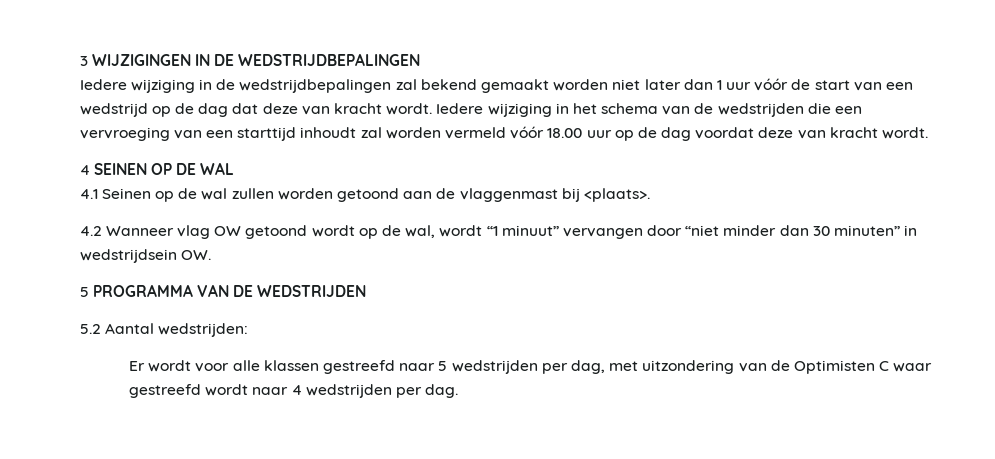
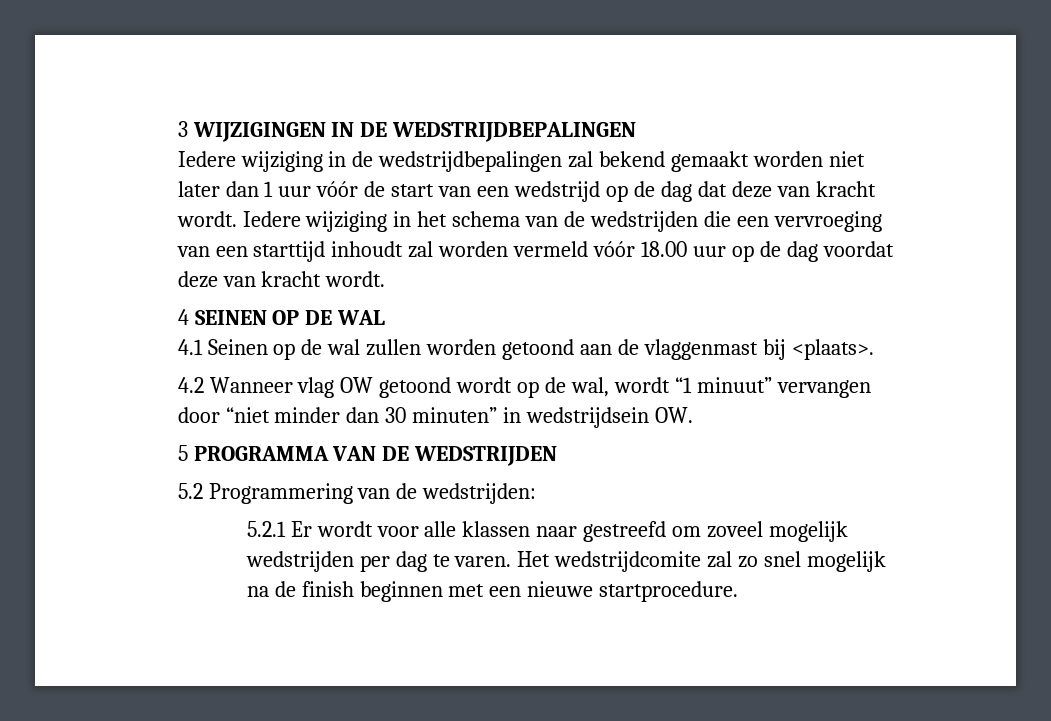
[104,323,154,334] Aantal -> [208,483,418,504] Programmering van de
(249, 330) none -> [246,521,286,537] 5.2.1
[323,360,933,374] [129,384,459,398] gestreefd naar 5 wedstrijden per dag, met uitzondering van de Optimisten C waar gestreefd wordt naar 4 wedstrijden per dag. -> [536,521,849,542] [245,551,887,572] [246,581,739,602] naar gestreefd om zoveel mogelijk wedstrijden per dag te varen. Het wedstrijdcomite zal zo snel mogelijk na de finish beginnen met een nieuwe startprocedure.

